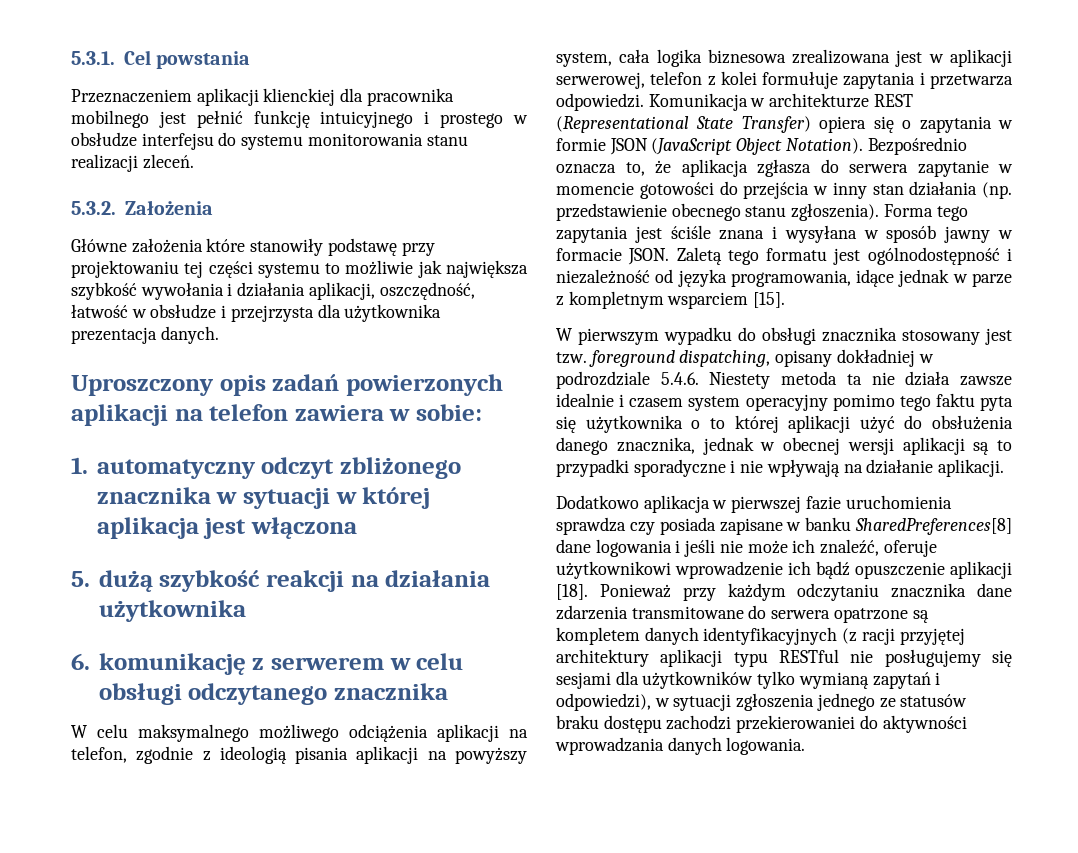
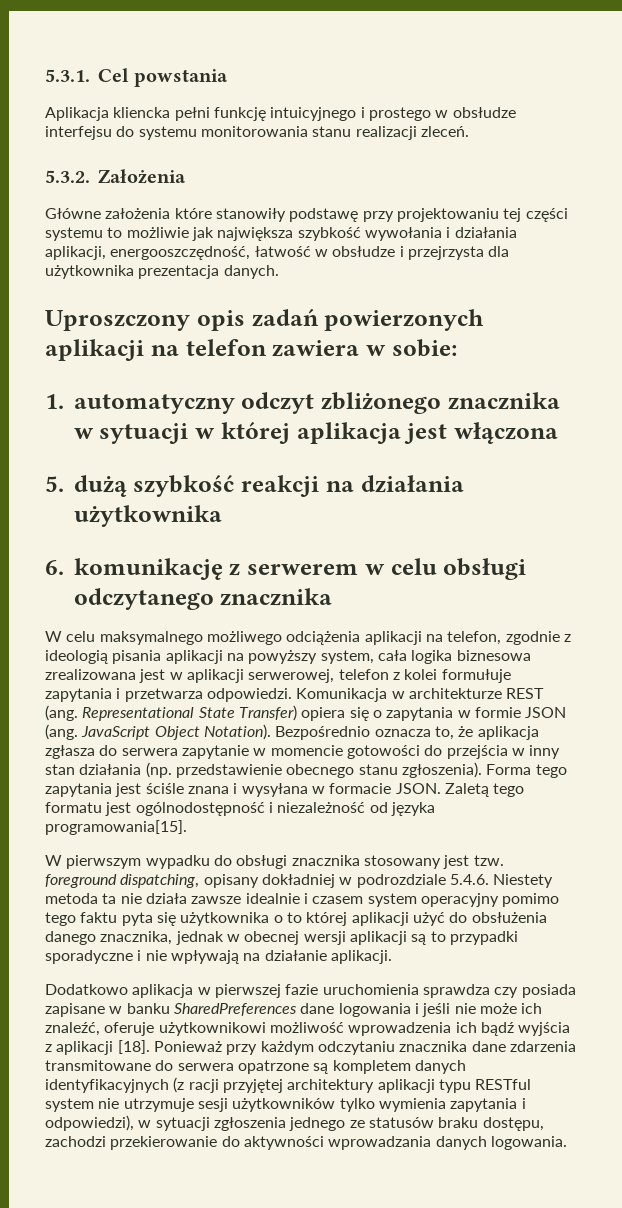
[71,88,454,106] [71,110,243,128] Przeznaczeniem aplikacji klienckiej dla pracownika mobilnego jest pełnić -> [45,107,210,121] Aplikacja kliencka pełni
[379,282,475,300] oszczędność, -> [110,246,251,260] energooszczędność,
[556,116,689,133] (Representational -> [45,705,195,721] (ang. Representational
[651,138,733,155] (JavaScript -> [45,724,151,740] (ang. JavaScript
[886,225,1013,243] sposób jawny w -> (325, 790) none
[730,269,1012,287] [556,291,786,309] programowania, idące jednak w parze z kompletnym wsparciem [15]. -> [45,820,187,835] programowania[15].
[855,518,1012,535] SharedPreferences[8] -> [173,1003,297,1016] SharedPreferences
[675,561,945,579] wprowadzenie ich bądź opuszczenie -> [269,1022,571,1036] [45,1044,52,1052] możliwość wprowadzenia ich bądź wyjścia z
[850,649,1012,667] [556,671,931,689] nie posługujemy się sesjami dla użytkowników tylko wymianą zapytań -> [45,1098,518,1112] system nie utrzymuje sesji użytkowników tylko wymienia zapytania
[603,715,856,733] dostępu zachodzi przekierowaniei -> [482,1117,544,1131] [45,1136,218,1150] dostępu, zachodzi przekierowanie

